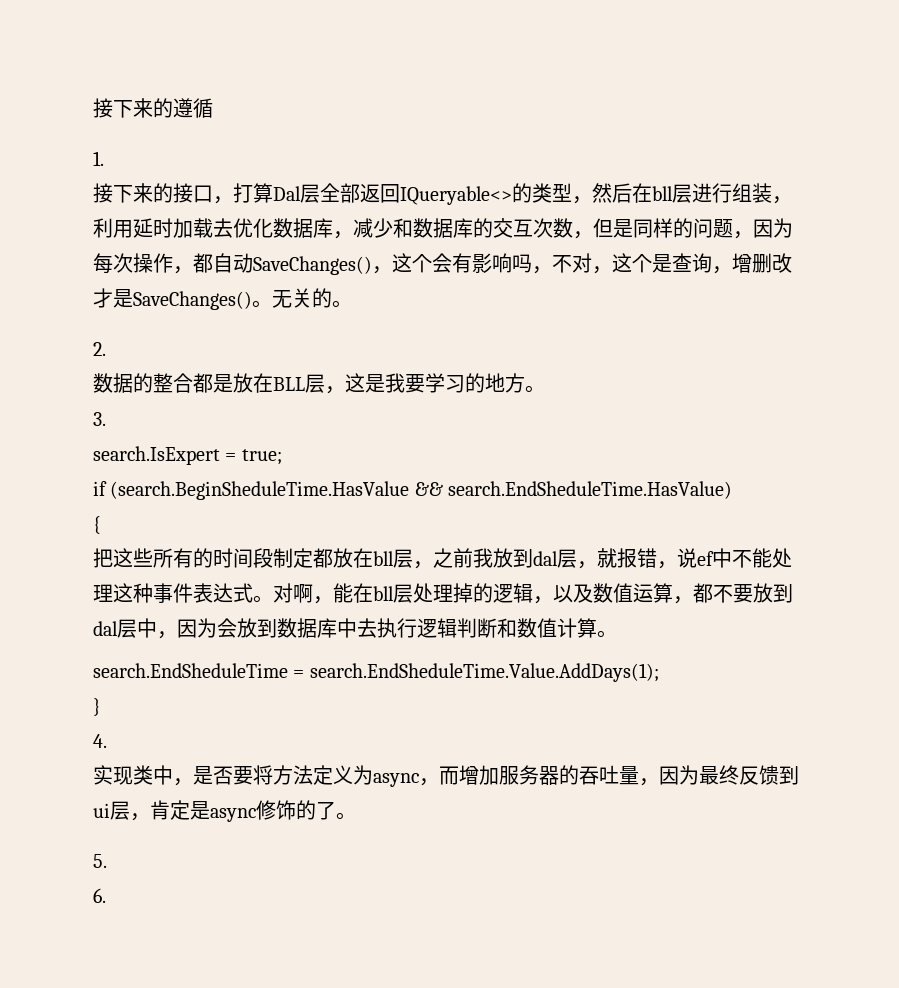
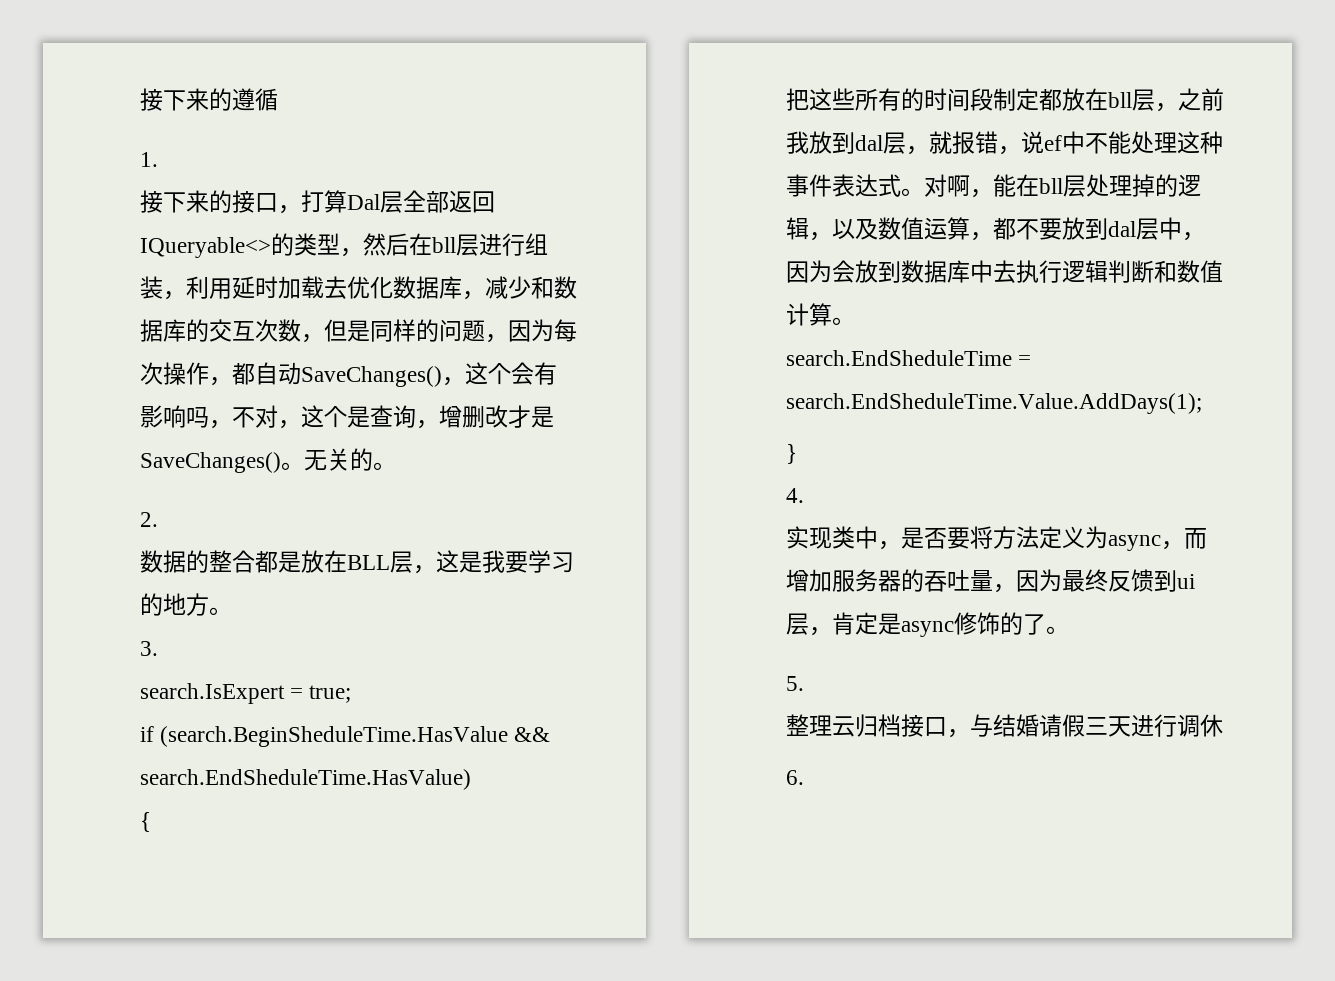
(107, 861) none -> [786,714,1223,738] // 整理云归档接口，与结婚请假三天进行调休

